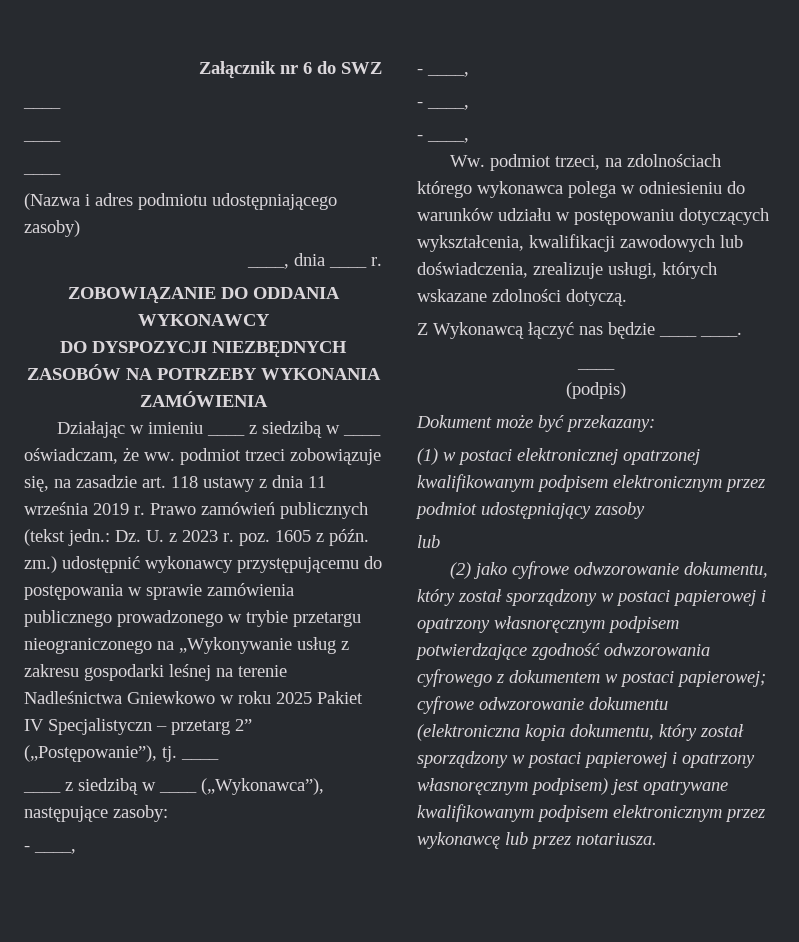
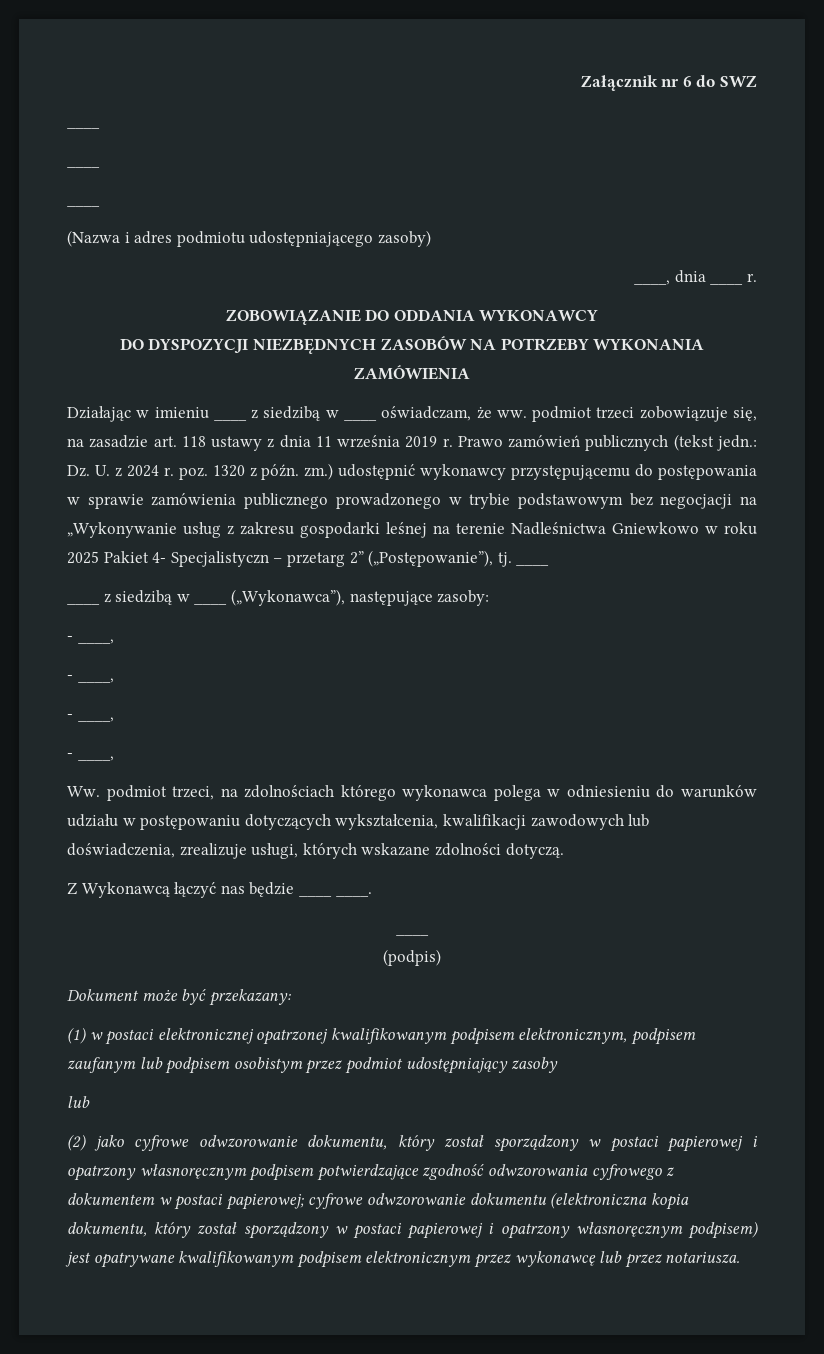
[182,530,218,542] 2023 -> [126,465,159,477] 2024
[275,530,311,542] 1605 -> [212,465,245,477] 1320
[293,612,361,627] [24,638,152,654] przetargu nieograniczonego -> [517,493,733,509] podstawowym bez negocjacji
[24,719,44,731] IV -> [152,552,167,563] 4-
[613,475,722,492] elektronicznym -> [518,1028,696,1045] [67,1057,303,1074] elektronicznym, podpisem zaufanym lub podpisem osobistym

